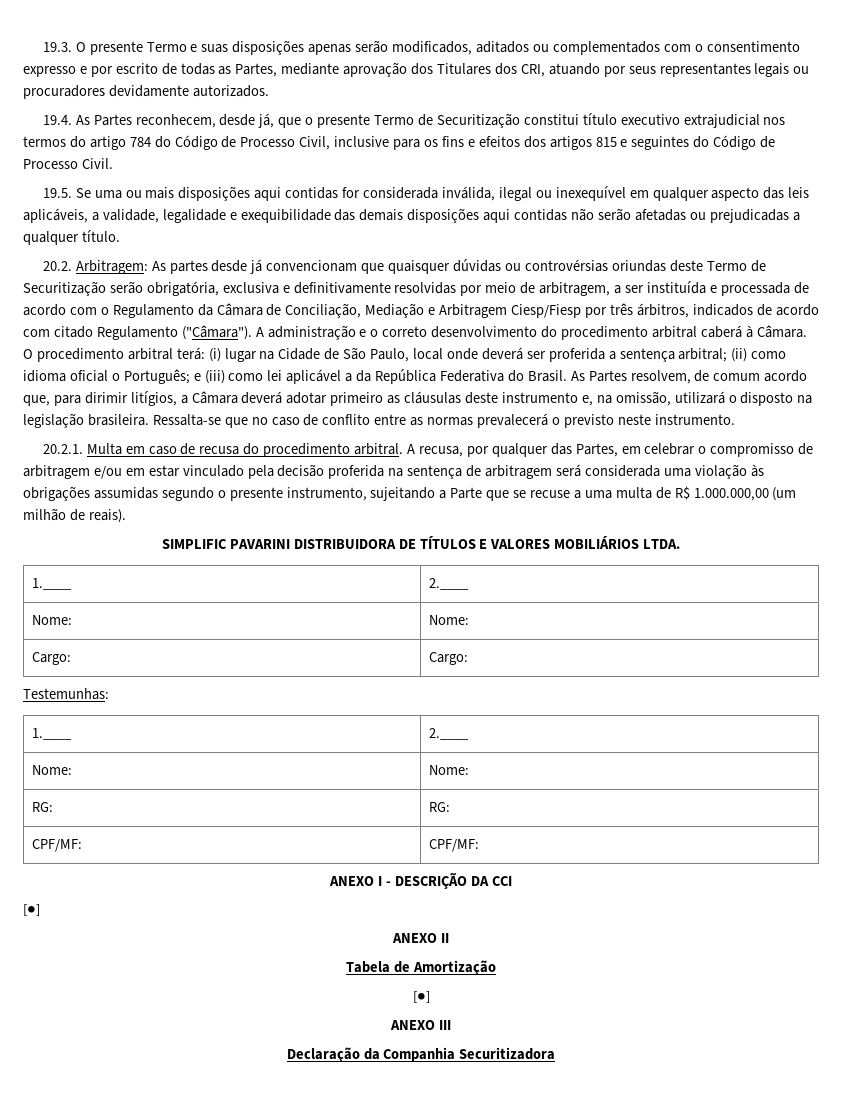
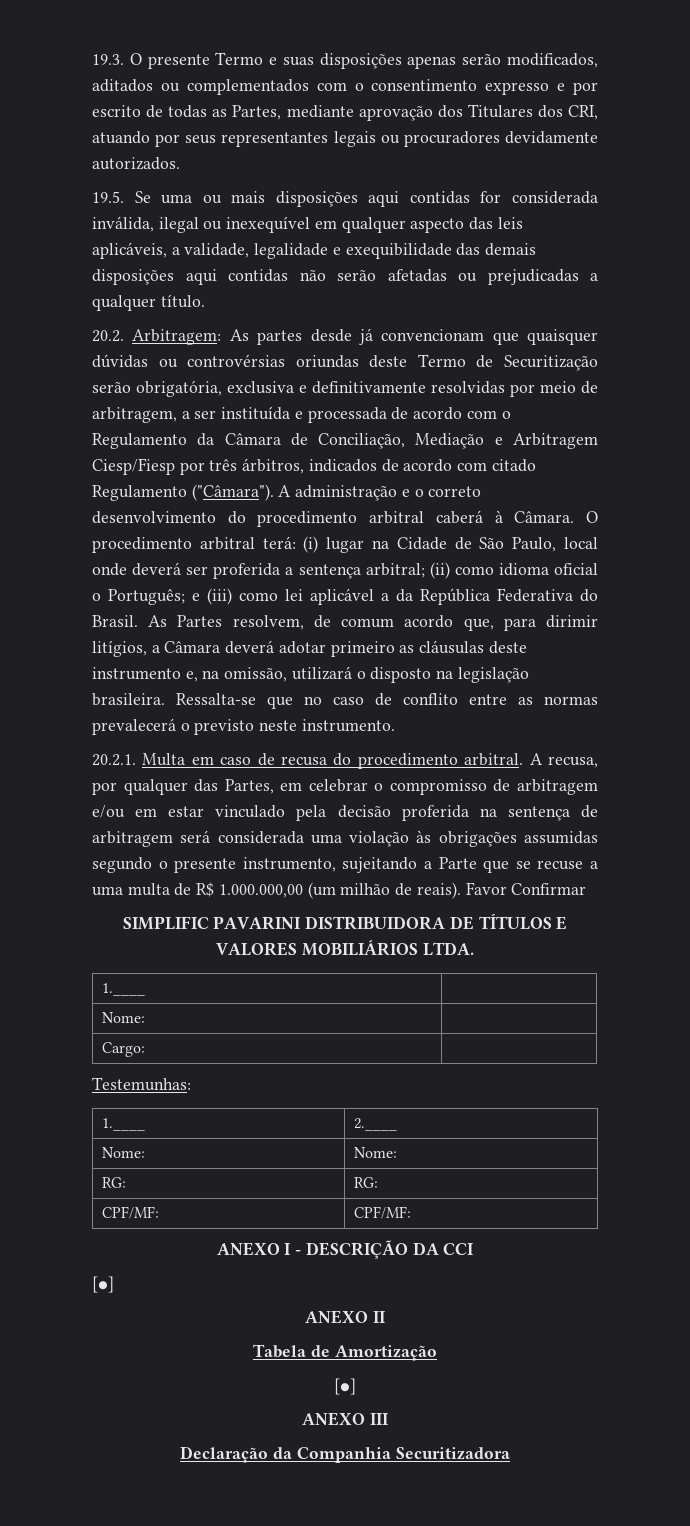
[42,113,786,128] [23,135,776,150] [23,158,113,169] // 19.4. As Partes reconhecem, desde já, que o presente Termo de Securitização constitui título executivo extrajudicial nos termos do artigo 784 do Código de Processo Civil, inclusive para os fins e efeitos dos artigos 815 e seguintes do Código de Processo Civil. -> (180, 163) none
(126, 516) none -> [465,882,587,895] Favor Confirmar
[428,578,469,590] [31,615,72,625] [428,615,469,625] 2.____ // Nome: | Nome: -> [101,1012,145,1023] // Nome: |
[428,652,468,665] Cargo: -> (145, 1049) none

